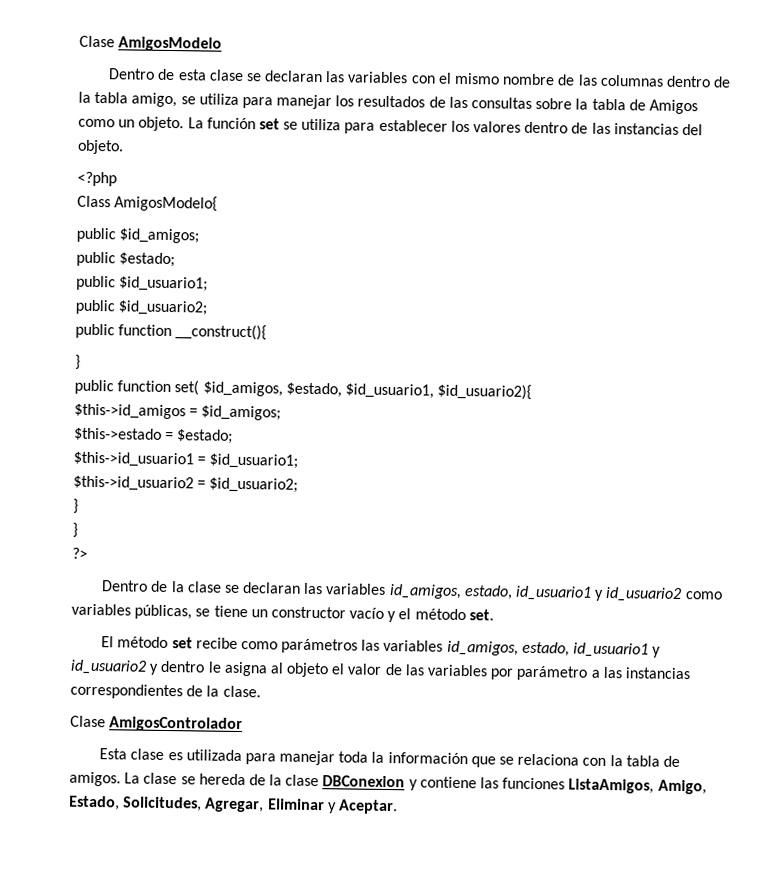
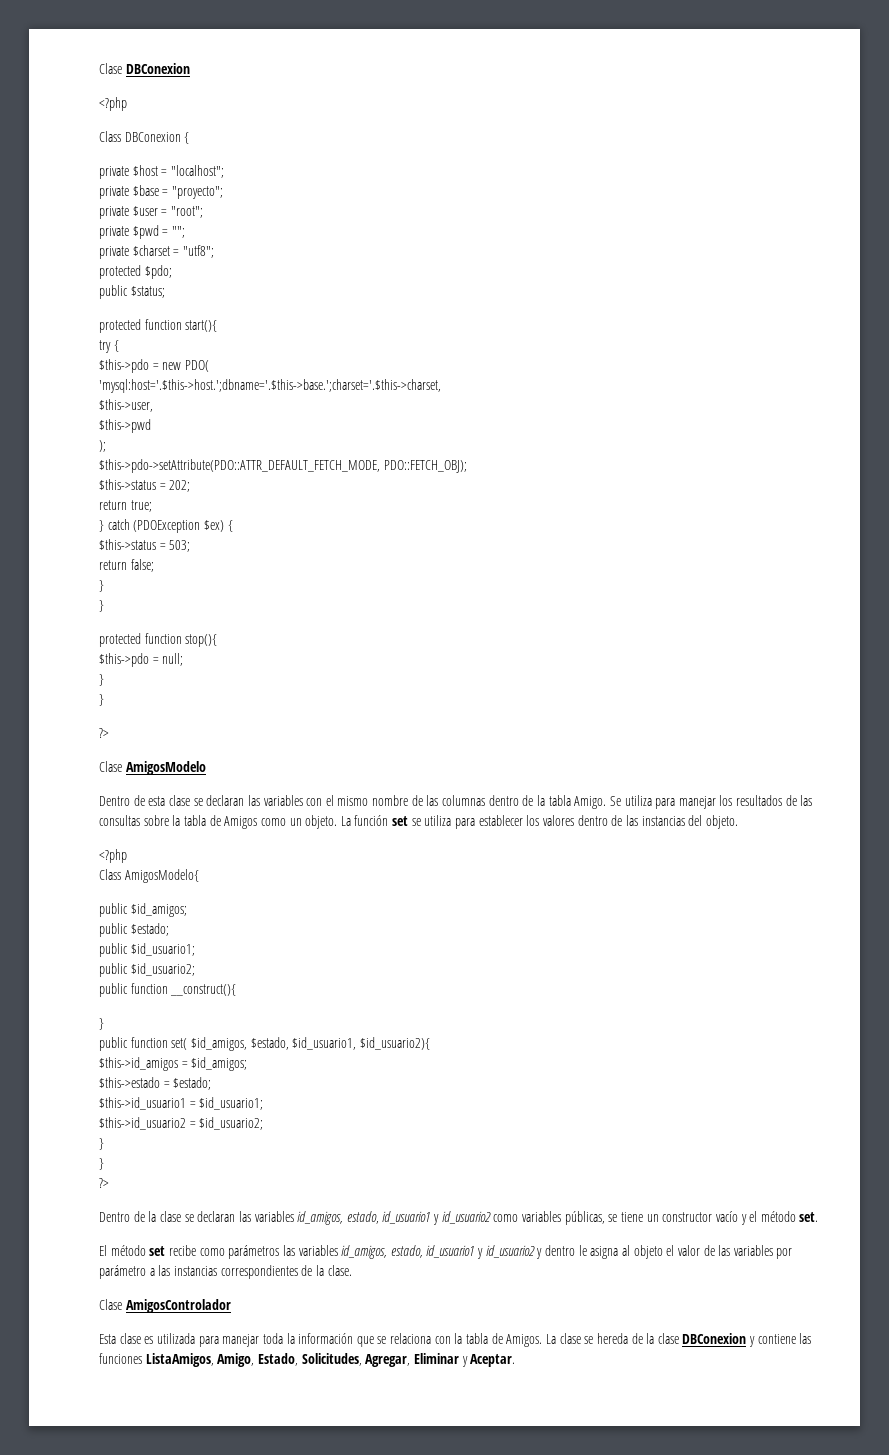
[79,35,115,48] Clase -> [99,63,190,74] [99,97,127,111] [99,131,190,144] [99,165,224,179] [99,185,223,199] [99,206,203,219] [99,225,185,239] [99,245,214,259] [99,265,172,279] [99,285,165,299] [99,319,218,333] [99,340,119,353] [99,359,209,373] [99,379,441,393] [99,399,153,412] [99,419,151,433] [99,440,106,452] [99,459,467,473] [99,479,191,492] [99,500,152,512] [99,519,233,533] [99,539,191,552] [99,559,154,572] [99,580,104,592] [99,600,104,612] [99,633,218,647] [99,653,184,667] [99,674,104,686] [99,694,104,706] [99,728,109,738] [99,761,122,772] Clase DBConexion // <?php // Class DBConexion { // private $host = "localhost"; // private $base = "proyecto"; // private $user = "root"; // private $pwd = ""; // private $charset = "utf8"; // protected $pdo; // public $status; // protected function start(){ // try { // $this->pdo = new PDO( // 'mysql:host='.$this->host.';dbname='.$this->base.';charset='.$this->charset, // $this->user, // $this->pwd // ); // $this->pdo->setAttribute(PDO::ATTR_DEFAULT_FETCH_MODE, PDO::FETCH_OBJ); // $this->status = 202; // return true; // } catch (PDOException $ex) { // $this->status = 503; // return false; // } // } // protected function stop(){ // $this->pdo = null; // } // } // ?> // Clase
[131,92,196,108] amigo, se -> [574,796,621,809] Amigo. Se
[69,771,121,787] amigos. -> [506,1334,543,1347] Amigos.

